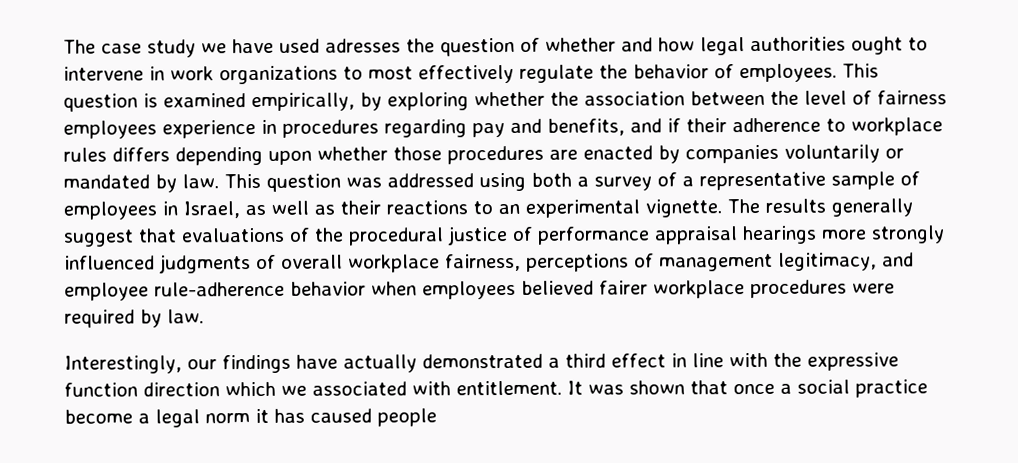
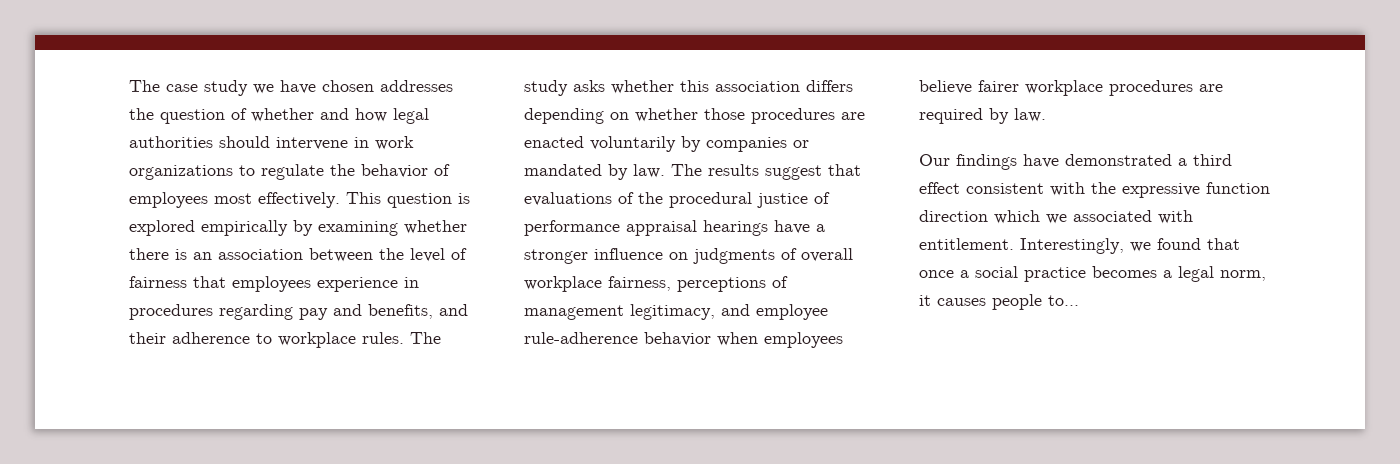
[279,38,401,53] used adresses -> [322,80,453,92] chosen addresses
[851,36,928,55] ought to -> [219,136,270,148] should
[368,64,514,84] most effectively -> (255, 170) none
[739,63,879,83] [63,91,579,112] employees. This question is examined empirically, by exploring whether the -> [129,192,470,208] [129,220,467,236] [129,248,212,260] employees most effectively. This question is explored empirically by examining whether there is an
(947, 97) none -> [193,276,226,288] that
[667,118,681,133] if -> (468, 310) none
[63,147,107,162] rules -> [362,332,441,344] [524,80,800,96] rules. The study asks whether this association
[268,150,312,165] upon -> [610,112,629,120] on
(653, 152) none -> [590,136,676,152] voluntarily
[784,144,880,163] voluntarily -> (787, 144) none
[224,171,920,192] [63,199,722,220] This question was addressed using both a survey of a representative sample of employees in Israel, as well as their reactions to an experimental vignette. -> (665, 171) none
[831,198,913,217] generally -> (759, 170) none
[821,225,945,244] [64,255,155,270] more strongly influenced -> [774,220,825,234] [524,248,688,264] have a stronger influence on
[521,280,594,295] believed -> [919,80,972,94] believe
[852,283,895,294] were -> [1199,84,1223,92] are
[64,355,217,374] Interestingly, our -> [919,154,950,166] Our
[343,354,417,373] actually -> (1059, 161) none
[671,353,724,368] in line -> [966,183,1044,194] consistent
[567,380,685,395] It was shown -> [1020,238,1201,254] Interestingly, we found
[64,409,133,424] become -> [1092,266,1157,278] becomes
[205,408,437,427] norm it has caused people -> [1220,270,1266,281] [919,294,1079,310] norm, it causes people to...

